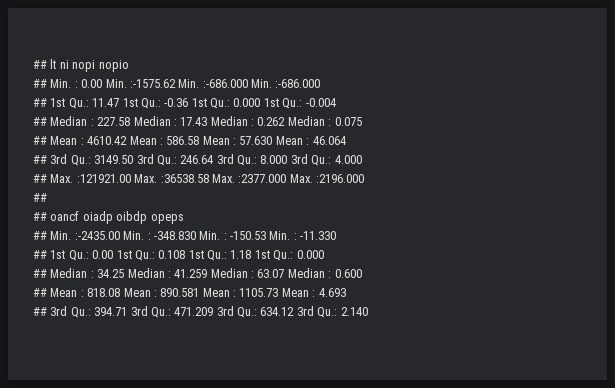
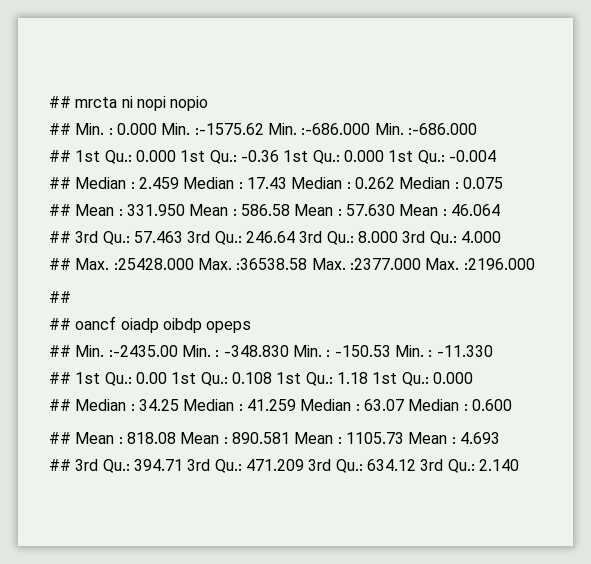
[33,59,57,69] ## lt -> [49,96,118,108] ## mrcta
[81,79,103,88] 0.00 -> [116,123,157,135] 0.000
[92,98,120,107] 11.47 -> [135,150,176,162] 0.000
[97,117,131,126] 227.58 -> [138,177,179,189] 2.459
[87,136,128,145] 4610.42 -> [126,204,185,216] 331.950
[94,155,134,164] 3149.50 -> [133,231,183,243] 57.463
[76,174,131,183] :121921.00 -> [113,258,194,270] :25428.000

